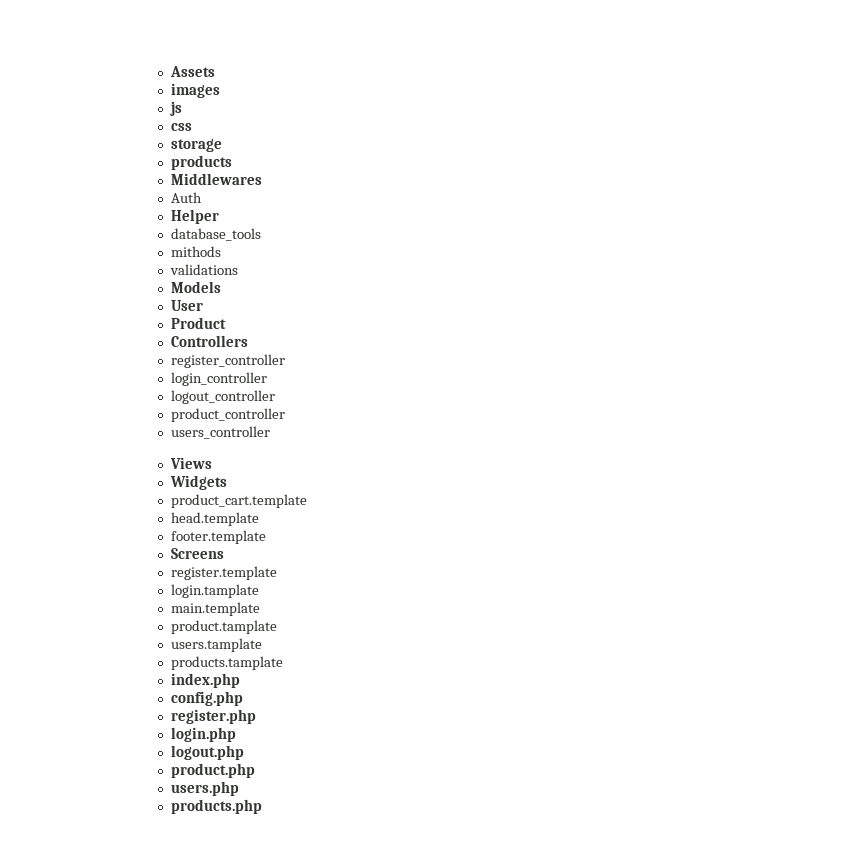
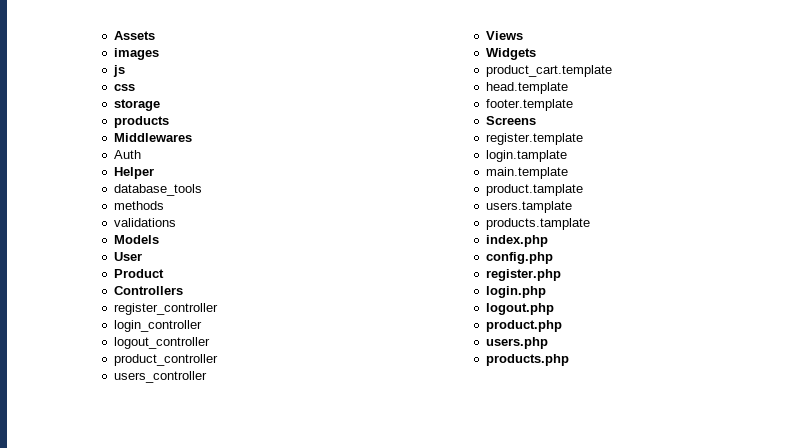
[170,246,221,257] mithods -> [113,201,164,210] methods

